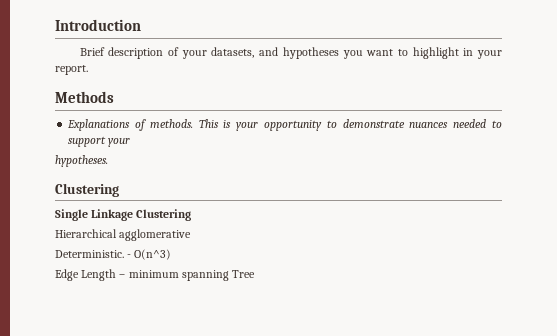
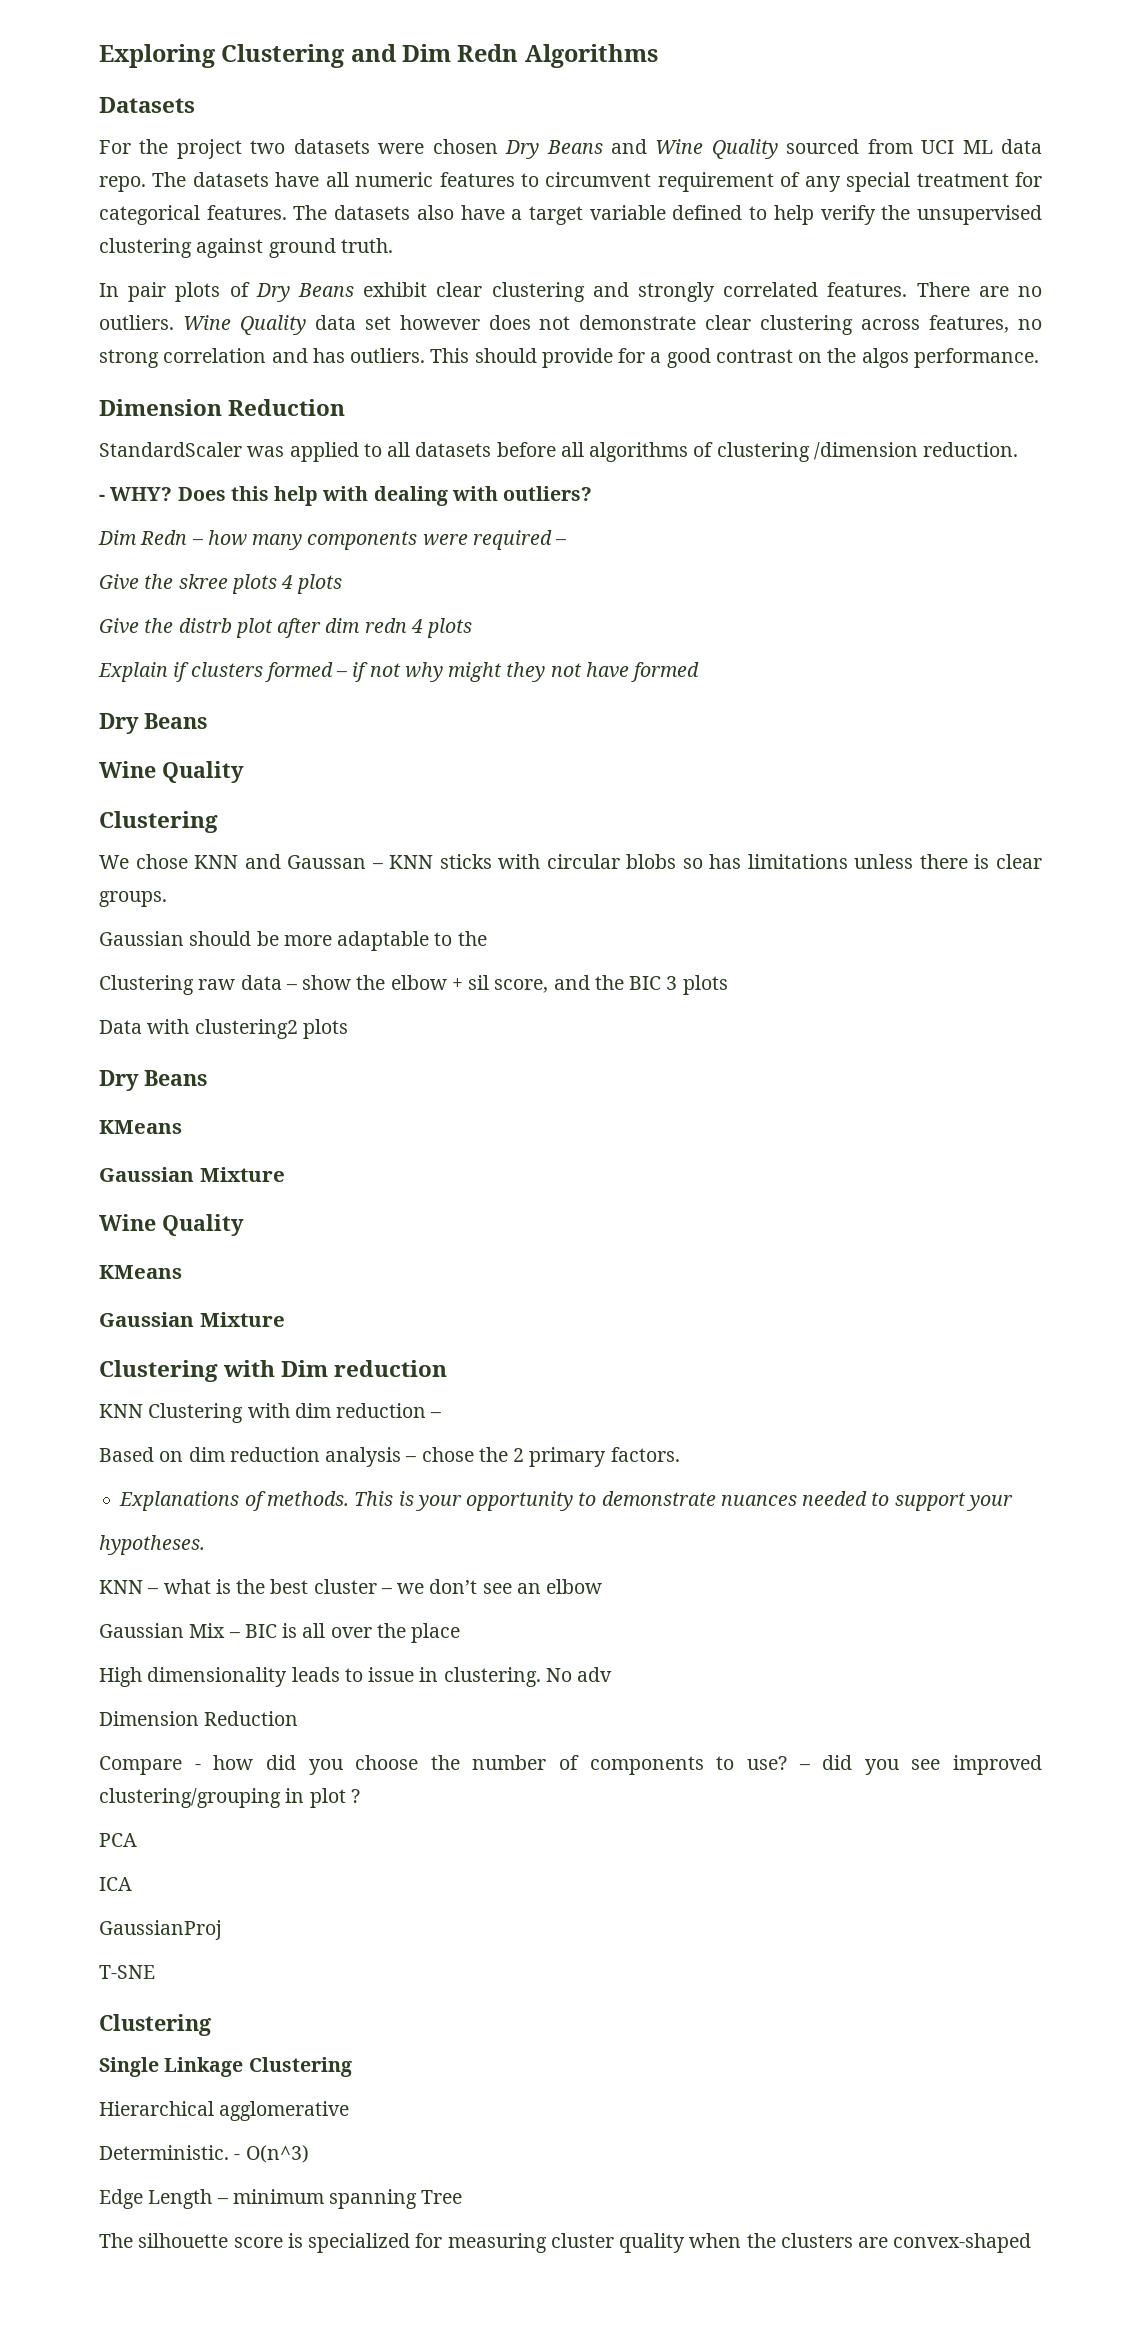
[55,19,141,31] [79,47,503,59] [55,65,88,75] [55,91,114,103] Introduction // Brief description of your datasets, and hypotheses you want to highlight in your report. // Methods -> [99,44,658,68] [99,97,195,113] [99,139,1042,159] [99,172,1042,192] [99,205,1042,225] [99,238,393,258] [99,282,1043,302] [99,315,1042,335] [99,348,1039,368] [99,399,346,416] [99,442,1019,462] [99,486,593,506] [98,530,567,550] [99,574,343,594] [99,618,473,638] [98,662,700,682] [99,713,207,734] [99,761,244,783] [99,811,218,833] [99,854,1042,869] [99,891,167,907] [99,931,487,951] [99,975,728,995] [99,1019,348,1039] [99,1070,207,1091] [99,1120,182,1134] [99,1167,285,1182] [99,1214,244,1236] [99,1265,182,1279] [99,1312,285,1327] [99,1360,448,1382] [99,1403,442,1423] [99,1447,680,1467] Exploring Clustering and Dim Redn Algorithms // Datasets // For the project two datasets were chosen Dry Beans and Wine Quality sourced from UCI ML data repo. The datasets have all numeric features to circumvent requirement of any special treatment for categorical features. The datasets also have a target variable defined to help verify the unsupervised clustering against ground truth. // In pair plots of Dry Beans exhibit clear clustering and strongly correlated features. There are no outliers. Wine Quality data set however does not demonstrate clear clustering across features, no strong correlation and has outliers. This should provide for a good contrast on the algos performance. // Dimension Reduction // StandardScaler was applied to all datasets before all algorithms of clustering /dimension reduction. // - WHY? Does this help with dealing with outliers? // Dim Redn – how many components were required – // Give the skree plots 4 plots // Give the distrb plot after dim redn 4 plots // Explain if clusters formed – if not why might they not have formed // Dry Beans // Wine Quality // Clustering // We chose KNN and Gaussan – KNN sticks with circular blobs so has limitations unless there is clear groups. // Gaussian should be more adaptable to the // Clustering raw data – show the elbow + sil score, and the BIC 3 plots // Data with clustering2 plots // Dry Beans // KMeans // Gaussian Mixture // Wine Quality // KMeans // Gaussian Mixture // Clustering with Dim reduction // KNN Clustering with dim reduction – // Based on dim reduction analysis – chose the 2 primary factors.
(108, 161) none -> [99,1579,603,1594] [99,1623,461,1643] [99,1667,613,1687] [99,1711,299,1726] [99,1755,1042,1775] [99,1788,360,1808] [99,1833,137,1847] [99,1877,132,1891] [99,1920,222,1940] [99,1965,155,1979] // KNN – what is the best cluster – we don’t see an elbow // Gaussian Mix – BIC is all over the place // High dimensionality leads to issue in clustering. No adv // Dimension Reduction // Compare - how did you choose the number of components to use? – did you see improved clustering/grouping in plot ? // PCA // ICA // GaussianProj // T-SNE
(256, 274) none -> [99,2233,1032,2253] // The silhouette score is specialized for measuring cluster quality when the clusters are convex-shaped

